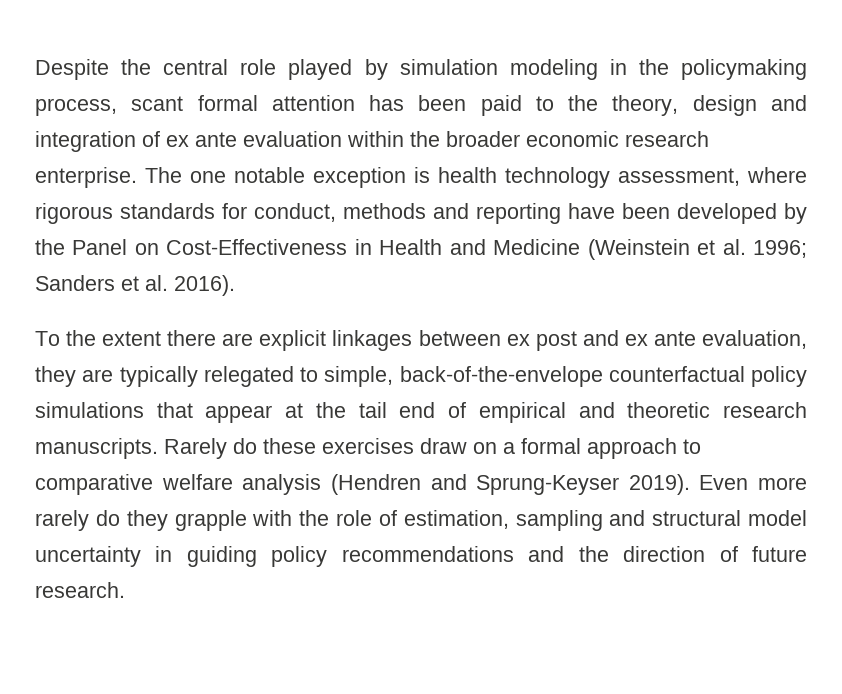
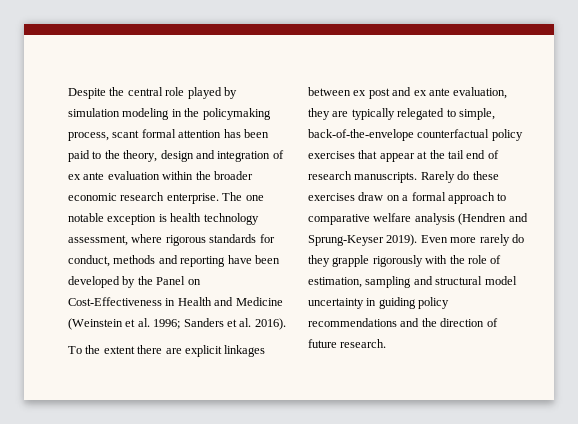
[35,402,144,418] simulations -> [308,151,355,159] exercises
[478,402,711,423] empirical and theoretic -> (499, 154) none
(247, 520) none -> [372,255,423,267] rigorously

